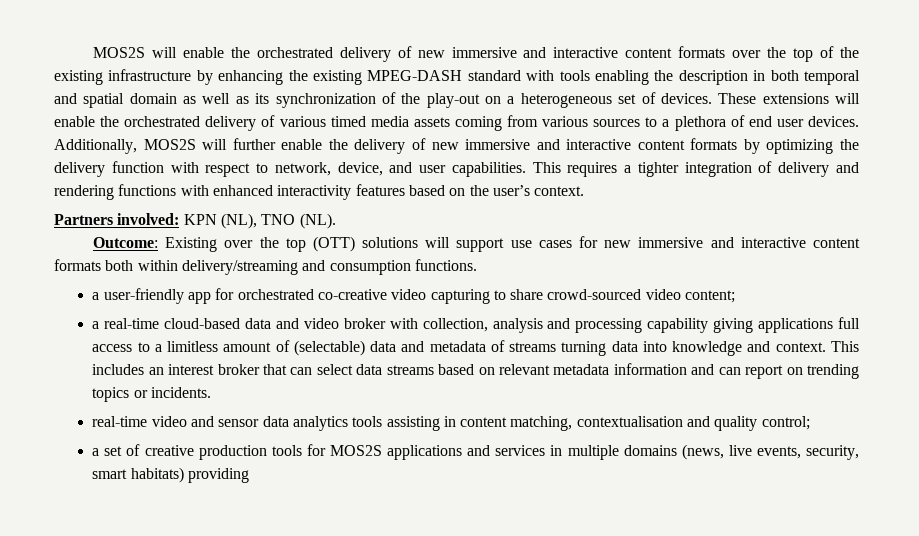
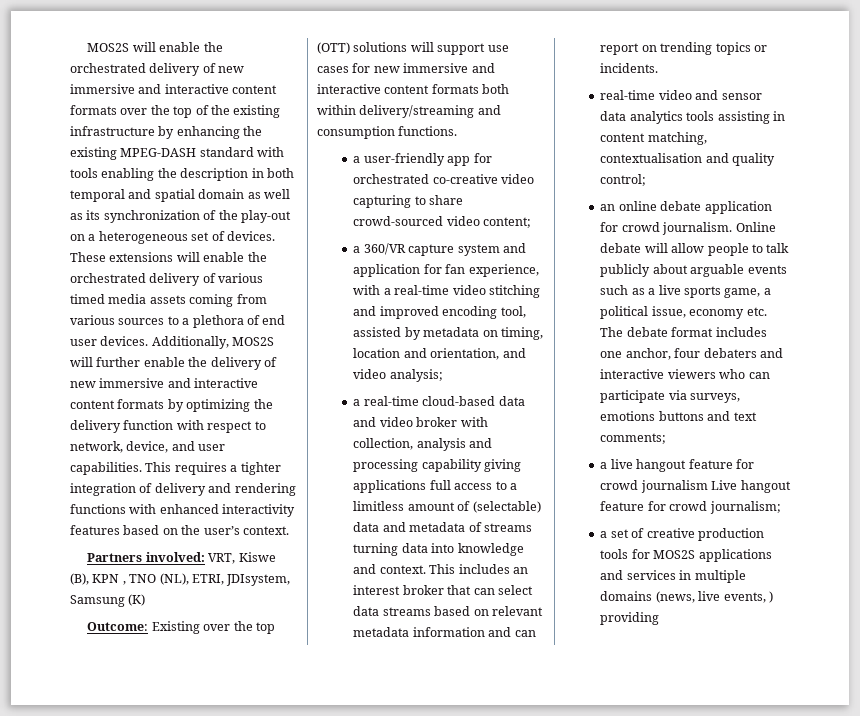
[183,213,336,229] KPN (NL), TNO (NL). -> [208,552,276,564] [70,573,291,586] [70,594,146,607] VRT, Kiswe (B), KPN , TNO (NL), ETRI, JDIsystem, Samsung (K)
(736, 296) none -> [353,243,526,256] [353,264,539,277] [353,285,540,298] [353,306,526,319] [353,327,543,340] [353,348,526,360] [353,369,443,382] // a 360/VR capture system and application for fan experience, with a real-time video stitching and improved encoding tool, assisted by metadata on timing, location and orientation, and video analysis;
(810, 423) none -> [600,201,772,214] [600,222,776,235] [600,243,790,256] [600,264,787,277] [600,285,771,298] [600,306,767,319] [600,327,767,337] [600,348,783,360] [600,369,770,379] [600,390,741,403] [600,411,757,421] [600,433,667,444] [600,459,754,472] [600,480,791,493] [600,501,781,514] // an online debate application for crowd journalism. Online debate will allow people to talk publicly about arguable events such as a live sports game, a political issue, economy etc. The debate format includes one anchor, four debaters and interactive viewers who can participate via surveys, emotions buttons and text comments; // a live hangout feature for crowd journalism Live hangout feature for crowd journalism;
[806,445,860,460] [92,467,184,483] security, smart habitats) -> [768,591,773,603] )

